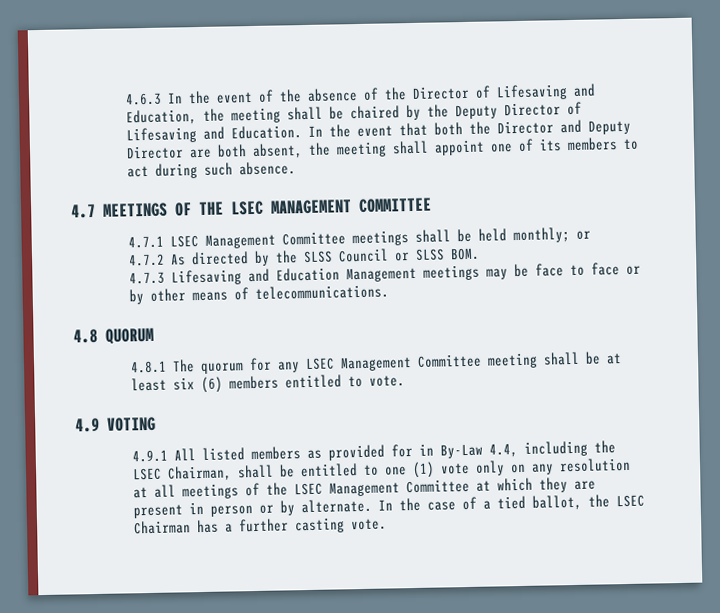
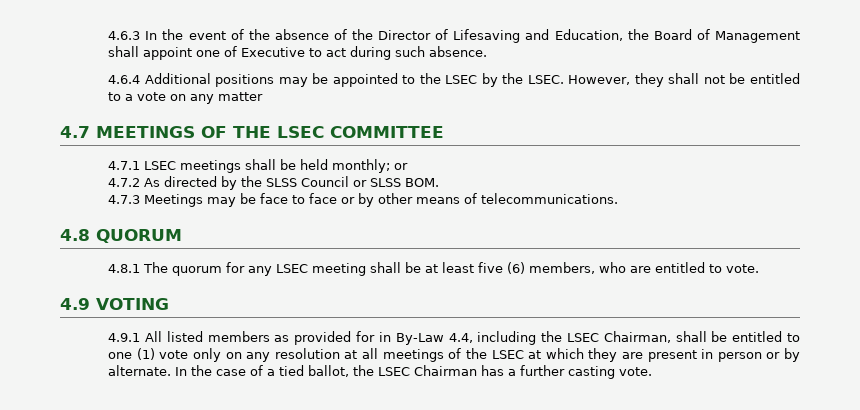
[230,101,582,124] [125,119,631,144] [125,141,387,160] meeting shall be chaired by the Deputy Director of Lifesaving and Education. In the event that both the Director and Deputy Director are both absent, the meeting -> [653,29,800,43] Board of Management
[538,137,618,152] its members -> [241,47,306,57] Executive
(296, 168) none -> [108,73,801,87] [108,92,264,104] // 4.6.4 Additional positions may be appointed to the LSEC by the LSEC. However, they shall not be entitled to a vote on any matter
[270,199,352,215] MANAGEMENT -> (324, 132) none
[204,231,346,249] Management Committee -> (177, 165) none
[170,264,480,286] Lifesaving and Education Management meetings -> [144,194,204,207] Meetings
[339,353,482,372] Management Committee -> (309, 268) none
[172,375,279,394] six (6) members -> [478,262,652,274] five (6) members, who are
[328,478,470,497] Management Committee -> (524, 354) none

